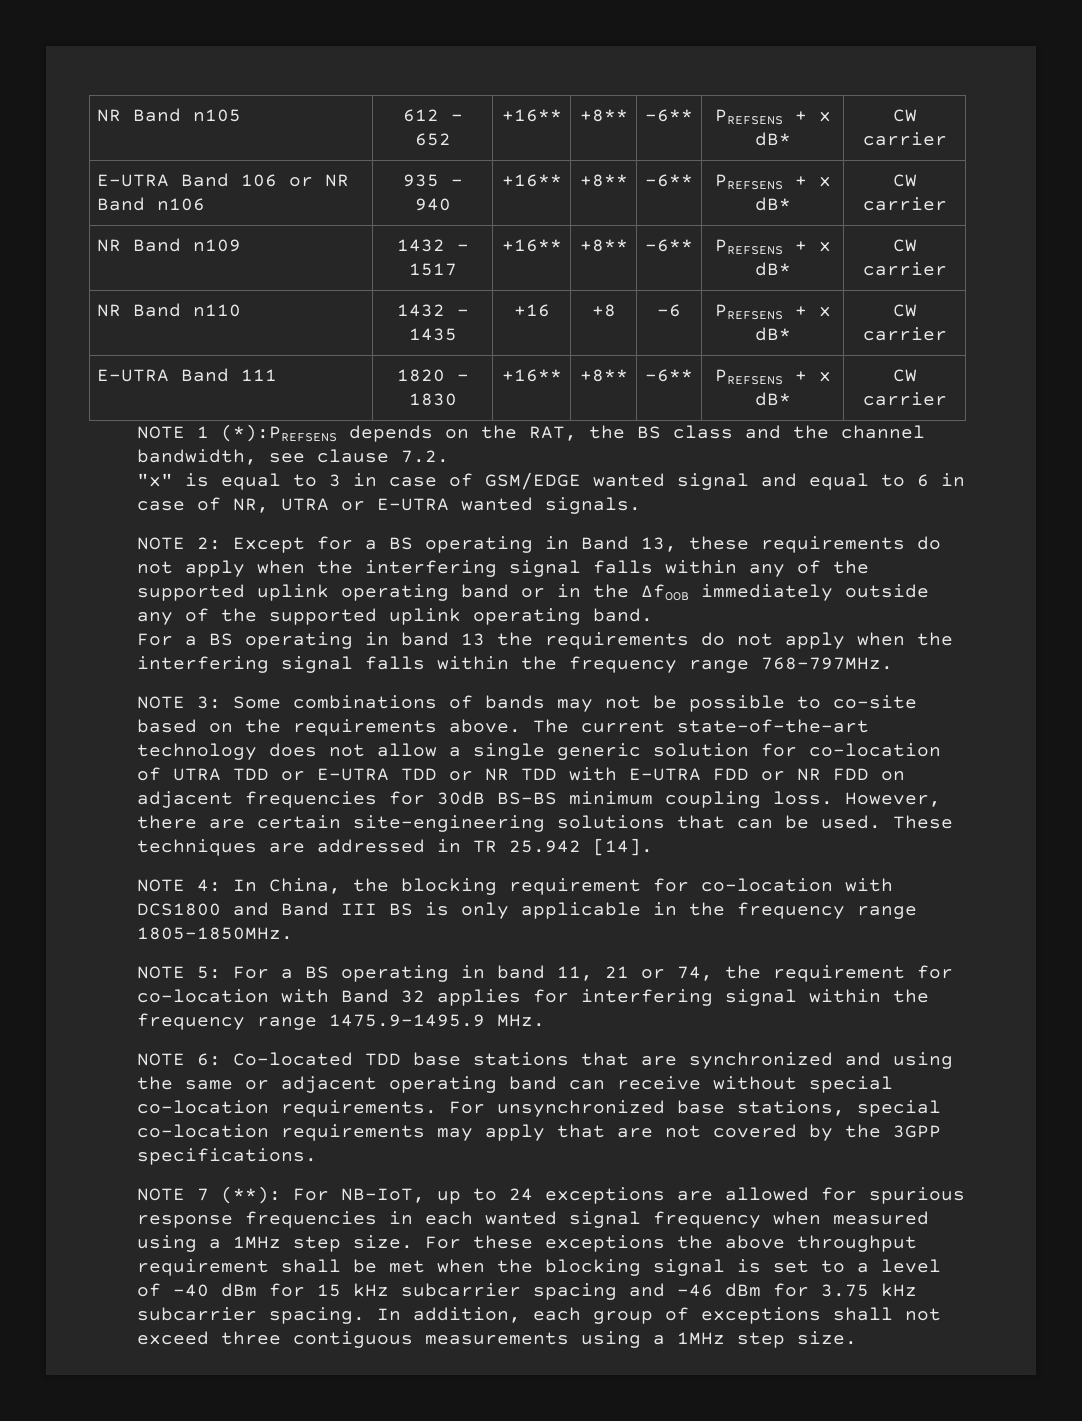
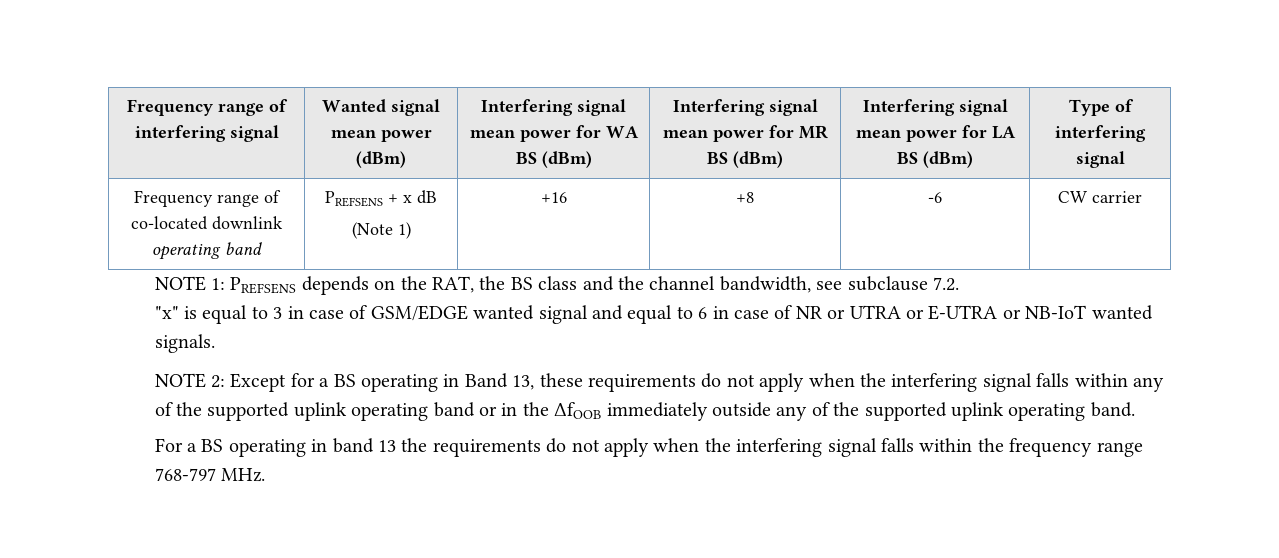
[97,108,242,122] [402,109,463,122] [414,133,451,146] [501,109,562,122] [579,109,628,122] [645,109,693,122] [714,109,831,125] [754,132,791,146] [892,109,917,122] [862,132,947,146] [97,173,350,187] [97,197,206,211] [402,174,463,187] [414,198,451,211] [501,174,562,187] [579,174,628,187] [645,174,693,187] [714,174,831,190] [754,197,791,211] [892,174,917,187] [862,197,947,211] [97,238,242,252] [396,239,469,252] [408,263,457,276] [501,239,562,252] [579,239,628,252] [645,239,693,252] [714,239,831,255] [754,262,791,276] [892,239,917,252] [862,262,947,276] [97,303,242,317] [396,304,469,317] [408,328,457,341] [513,304,550,317] [591,304,616,317] [657,304,681,317] [714,304,831,320] [754,327,791,341] [892,304,917,317] [862,327,947,341] [97,368,278,382] [396,369,469,382] [408,393,457,406] [501,369,562,382] [579,369,628,382] [645,369,693,382] [714,369,831,385] [754,392,791,406] NR Band n105 | 612 – 652 | +16** | +8** | -6** | PREFSENS + x dB* | CW carrier // E-UTRA Band 106 or NR Band n106 | 935 – 940 | +16** | +8** | -6** | PREFSENS + x dB* | CW carrier // NR Band n109 | 1432 - 1517 | +16** | +8** | -6** | PREFSENS + x dB* | CW carrier // NR Band n110 | 1432 - 1435 | +16 | +8 | -6 | PREFSENS + x dB* | CW carrier // E-UTRA Band 111 | 1820 - 1830 | +16** | +8** | -6** | PREFSENS + x dB* -> [127,99,288,116] [134,125,279,142] [322,99,440,116] [330,130,432,142] [356,151,406,168] [481,99,626,116] [469,125,639,142] [515,151,592,168] [672,99,818,116] [662,125,828,142] [707,151,783,168] [862,99,1008,116] [855,125,1016,142] [897,151,973,168] [1068,99,1134,116] [1055,125,1146,142] [1075,151,1125,168] [134,190,281,207] [131,216,283,230] [152,242,262,260] [325,190,437,207] [351,222,411,239] [540,192,567,203] [736,192,754,203] [928,192,942,203] Frequency range of interfering signal | Wanted signal mean power (dBm) | Interfering signal mean power for WA BS (dBm) | Interfering signal mean power for MR BS (dBm) | Interfering signal mean power for LA BS (dBm) | Type of interfering signal // Frequency range of co-located downlink operating band | PREFSENS + x dB // (Note 1) | +16 | +8 | -6
[196,424,337,442] 1 (*):PREFSENS -> [211,277,297,294] 1: PREFSENS
[316,449,389,463] clause -> [847,276,928,291] subclause
[232,498,269,513] NR, -> [795,306,846,319] NR or
(449, 504) none -> [1002,305,1087,319] or NB-IoT
[760,657,893,670] [136,695,917,712] [136,719,869,736] [136,743,941,760] [136,767,905,781] [136,791,941,808] [136,815,953,832] [136,838,653,856] [136,878,893,895] [136,902,917,919] [136,927,293,940] [136,965,953,982] [136,989,929,1006] [136,1013,545,1030] [136,1052,953,1069] [136,1076,893,1093] [136,1100,941,1117] [136,1124,941,1141] [136,1148,317,1165] [136,1186,965,1204] [136,1211,929,1228] [136,1235,917,1252] [136,1259,941,1276] [136,1283,917,1300] [136,1307,941,1324] [136,1331,857,1348] 768-797MHz. // NOTE 3: Some combinations of bands may not be possible to co-site based on the requirements above. The current state-of-the-art technology does not allow a single generic solution for co-location of UTRA TDD or E-UTRA TDD or NR TDD with E-UTRA FDD or NR FDD on adjacent frequencies for 30dB BS-BS minimum coupling loss. However, there are certain site-engineering solutions that can be used. These techniques are addressed in TR 25.942 [14]. // NOTE 4: In China, the blocking requirement for co-location with DCS1800 and Band III BS is only applicable in the frequency range 1805-1850MHz. // NOTE 5: For a BS operating in band 11, 21 or 74, the requirement for co-location with Band 32 applies for interfering signal within the frequency range 1475.9-1495.9 MHz. // NOTE 6: Co-located TDD base stations that are synchronized and using the same or adjacent operating band can receive without special co-location requirements. For unsynchronized base stations, special co-location requirements may apply that are not covered by the 3GPP specifications. // NOTE 7 (**): For NB-IoT, up to 24 exceptions are allowed for spurious response frequencies in each wanted signal frequency when measured using a 1MHz step size. For these exceptions the above throughput requirement shall be met when the blocking signal is set to a level of -40 dBm for 15 kHz subcarrier spacing and -46 dBm for 3.75 kHz subcarrier spacing. In addition, each group of exceptions shall not exceed three contiguous measurements using a 1MHz step size. -> [154,468,266,482] 768-797 MHz.

